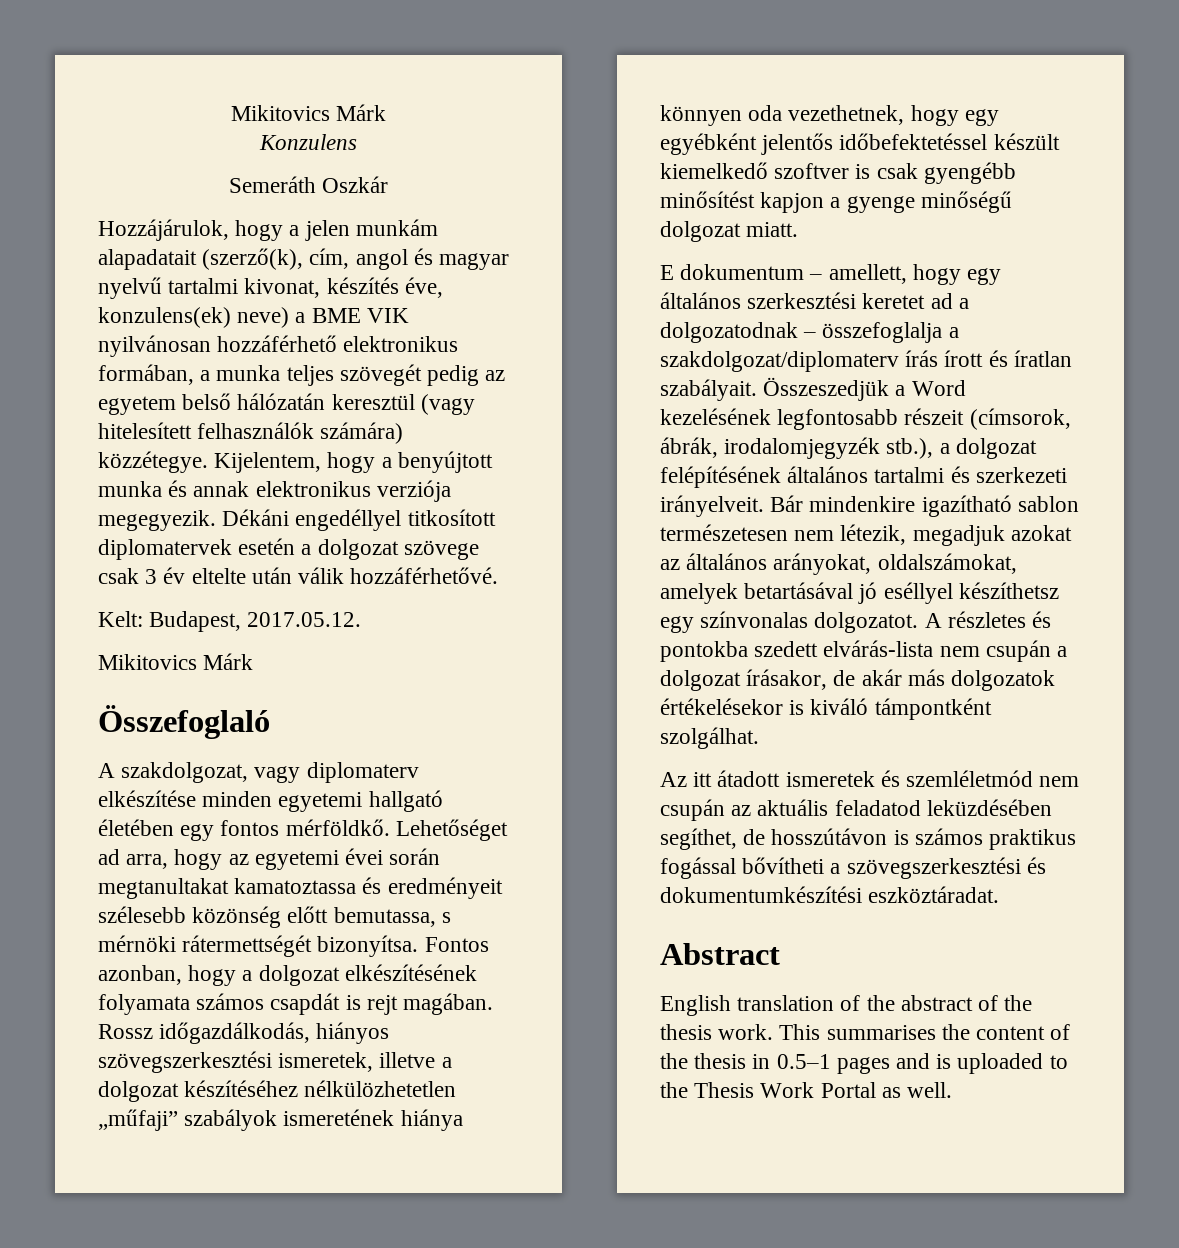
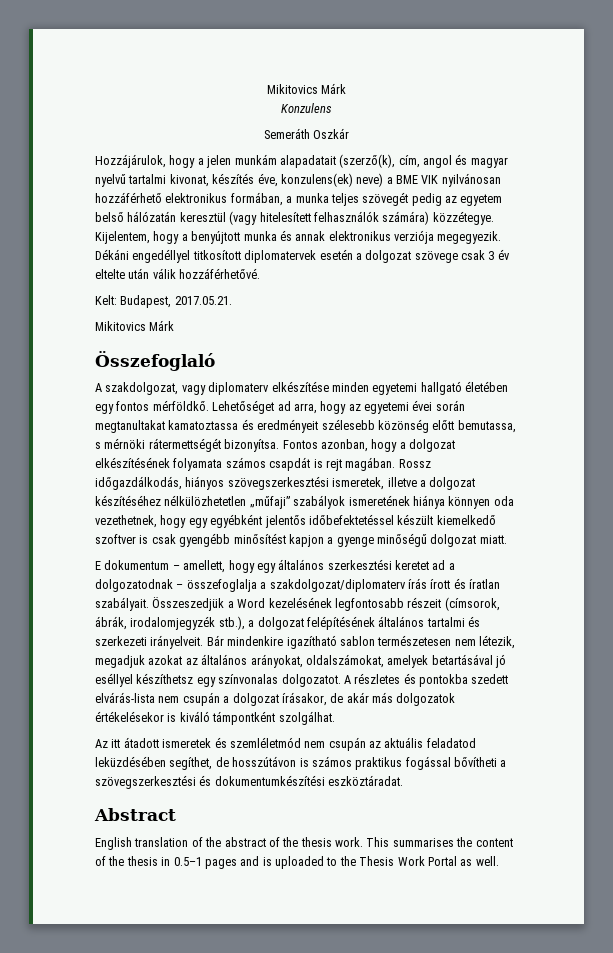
[247,612,362,627] 2017.05.12. -> [174,296,232,305] 2017.05.21.

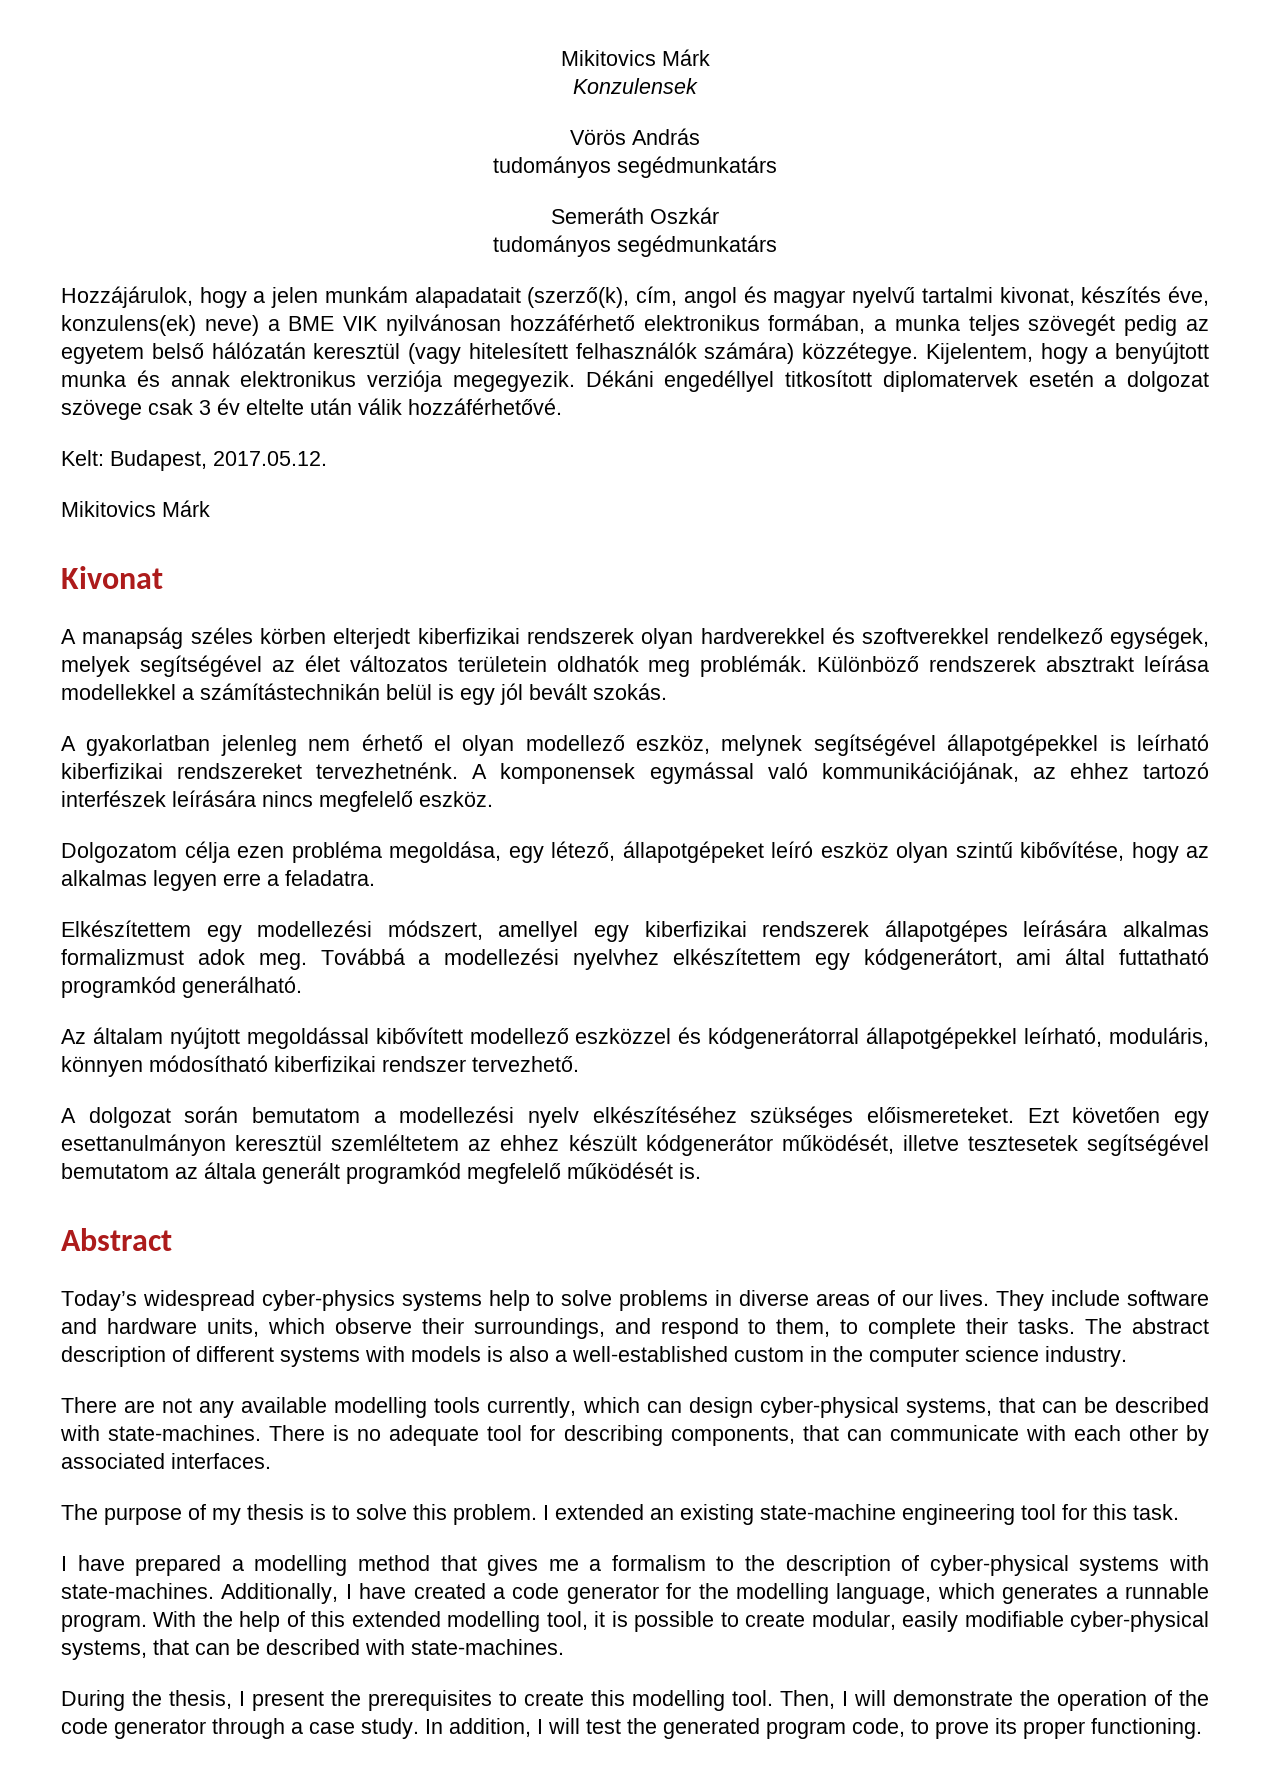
[266,83,347,94] [281,103,332,113] Mikitovics Márk // Konzulens -> [560,49,710,66] [573,78,698,94] [570,128,700,145] [493,156,777,178] Mikitovics Márk // Konzulensek // Vörös András // tudományos segédmunkatárs
(350, 133) none -> [493,235,777,257] // tudományos segédmunkatárs
[174,296,232,305] [95,320,175,331] [95,351,215,371] [95,381,508,395] [95,400,465,414] [95,419,516,433] [95,438,455,452] [95,457,431,471] [95,476,476,490] [95,495,514,509] [95,514,496,528] [95,533,507,547] [95,559,455,573] [95,578,500,592] [95,597,500,611] [95,616,480,630] [95,635,515,649] [95,654,506,668] [95,673,509,687] [95,692,456,706] [95,711,335,725] [95,737,476,751] [95,756,507,770] [95,775,404,789] [94,808,176,821] [95,837,513,850] [95,856,499,869] 2017.05.21. // Mikitovics Márk // Összefoglaló // A szakdolgozat, vagy diplomaterv elkészítése minden egyetemi hallgató életében egy fontos mérföldkő. Lehetőséget ad arra, hogy az egyetemi évei során megtanultakat kamatoztassa és eredményeit szélesebb közönség előtt bemutassa, s mérnöki rátermettségét bizonyítsa. Fontos azonban, hogy a dolgozat elkészítésének folyamata számos csapdát is rejt magában. Rossz időgazdálkodás, hiányos szövegszerkesztési ismeretek, illetve a dolgozat készítéséhez nélkülözhetetlen „műfaji” szabályok ismeretének hiánya könnyen oda vezethetnek, hogy egy egyébként jelentős időbefektetéssel készült kiemelkedő szoftver is csak gyengébb minősítést kapjon a gyenge minőségű dolgozat miatt. // E dokumentum – amellett, hogy egy általános szerkesztési keretet ad a dolgozatodnak – összefoglalja a szakdolgozat/diplomaterv írás írott és íratlan szabályait. Összeszedjük a Word kezelésének legfontosabb részeit (címsorok, ábrák, irodalomjegyzék stb.), a dolgozat felépítésének általános tartalmi és szerkezeti irányelveit. Bár mindenkire igazítható sablon természetesen nem létezik, megadjuk azokat az általános arányokat, oldalszámokat, amelyek betartásával jó eséllyel készíthetsz egy színvonalas dolgozatot. A részletes és pontokba szedett elvárás-lista nem csupán a dolgozat írásakor, de akár más dolgozatok értékelésekor is kiváló támpontként szolgálhat. // Az itt átadott ismeretek és szemléletmód nem csupán az aktuális feladatod leküzdésében segíthet, de hosszútávon is számos praktikus fogással bővítheti a szövegszerkesztési és dokumentumkészítési eszköztáradat. // Abstract // English translation of the abstract of the thesis work. This summarises the content of the thesis in 0.5–1 pages and is uploaded to the Thesis Work Portal as well. -> [213,451,327,466] [61,500,210,517] [61,566,163,589] [61,627,1210,649] [61,655,1209,677] [61,683,667,705] [61,734,1209,756] [61,762,1209,784] [61,790,493,812] [61,841,1209,863] [61,870,375,891] [61,920,1209,942] [61,948,1210,970] [61,976,302,998] [61,1027,1209,1049] [61,1055,579,1077] [61,1106,1209,1128] [61,1134,1210,1156] [61,1162,701,1184] [61,1228,172,1251] [61,1290,1209,1311] [61,1318,1209,1339] [61,1346,1127,1367] [61,1397,1209,1418] [60,1425,1209,1446] [61,1453,271,1469] [61,1504,1179,1525] [61,1555,1209,1576] [61,1583,1209,1604] [61,1611,1210,1632] [61,1639,564,1660] [61,1690,1209,1711] [61,1718,1202,1739] 2017.05.12. // Mikitovics Márk // Kivonat // A manapság széles körben elterjedt kiberfizikai rendszerek olyan hardverekkel és szoftverekkel rendelkező egységek, melyek segítségével az élet változatos területein oldhatók meg problémák. Különböző rendszerek absztrakt leírása modellekkel a számítástechnikán belül is egy jól bevált szokás. // A gyakorlatban jelenleg nem érhető el olyan modellező eszköz, melynek segítségével állapotgépekkel is leírható kiberfizikai rendszereket tervezhetnénk. A komponensek egymással való kommunikációjának, az ehhez tartozó interfészek leírására nincs megfelelő eszköz. // Dolgozatom célja ezen probléma megoldása, egy létező, állapotgépeket leíró eszköz olyan szintű kibővítése, hogy az alkalmas legyen erre a feladatra. // Elkészítettem egy modellezési módszert, amellyel egy kiberfizikai rendszerek állapotgépes leírására alkalmas formalizmust adok meg. Továbbá a modellezési nyelvhez elkészítettem egy kódgenerátort, ami által futtatható programkód generálható. // Az általam nyújtott megoldással kibővített modellező eszközzel és kódgenerátorral állapotgépekkel leírható, moduláris, könnyen módosítható kiberfizikai rendszer tervezhető. // A dolgozat során bemutatom a modellezési nyelv elkészítéséhez szükséges előismereteket. Ezt követően egy esettanulmányon keresztül szemléltetem az ehhez készült kódgenerátor működését, illetve tesztesetek segítségével bemutatom az általa generált programkód megfelelő működését is. // Abstract // Today’s widespread cyber-physics systems help to solve problems in diverse areas of our lives. They include software and hardware units, which observe their surroundings, and respond to them, to complete their tasks. The abstract description of different systems with models is also a well-established custom in the computer science industry. // There are not any available modelling tools currently, which can design cyber-physical systems, that can be described with state-machines. There is no adequate tool for describing components, that can communicate with each other by associated interfaces. // The purpose of my thesis is to solve this problem. I extended an existing state-machine engineering tool for this task. // I have prepared a modelling method that gives me a formalism to the description of cyber-physical systems with state-machines. Additionally, I have created a code generator for the modelling language, which generates a runnable program. With the help of this extended modelling tool, it is possible to create modular, easily modifiable cyber-physical systems, that can be described with state-machines. // During the thesis, I present the prerequisites to create this modelling tool. Then, I will demonstrate the operation of the code generator through a case study. In addition, I will test the generated program code, to prove its proper functioning.

